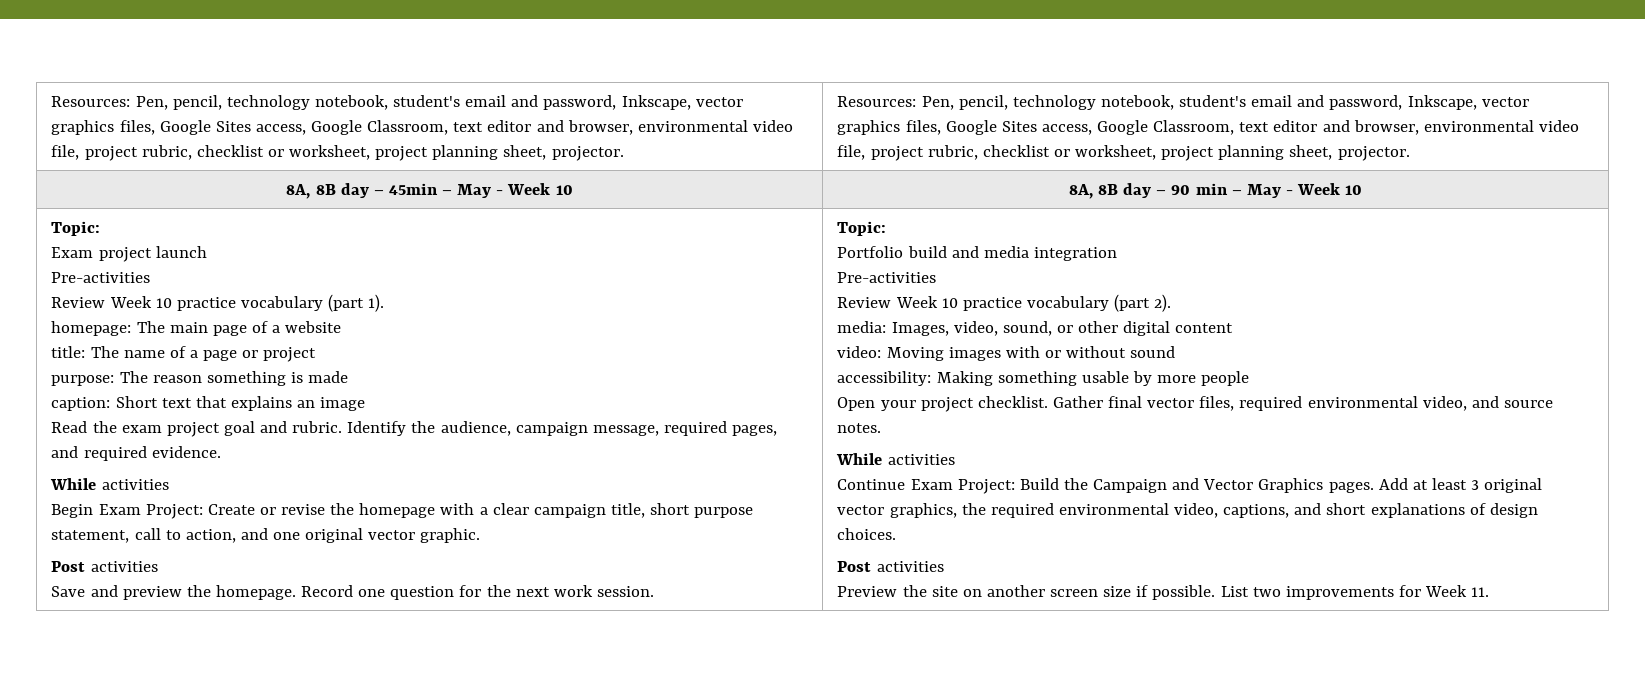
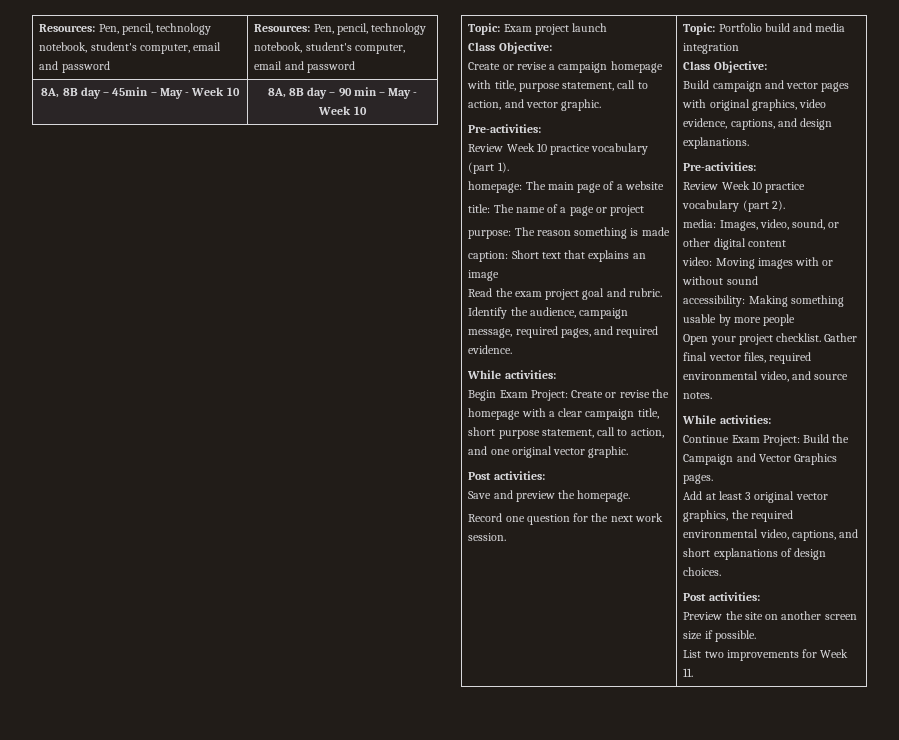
[51,95,743,110] [51,120,793,135] [51,145,624,161] [837,95,1529,110] [837,120,1579,135] [837,145,1410,161] Resources: Pen, pencil, technology notebook, student's email and password, Inkscape, vector graphics files, Google Sites access, Google Classroom, text editor and browser, environmental video file, project rubric, checklist or worksheet, project planning sheet, projector. | Resources: Pen, pencil, technology notebook, student's email and password, Inkscape, vector graphics files, Google Sites access, Google Classroom, text editor and browser, environmental video file, project rubric, checklist or worksheet, project planning sheet, projector. -> [39,23,212,35] [39,42,222,54] [39,61,110,73] [254,23,427,35] [254,42,405,54] [254,61,355,73] Resources: Pen, pencil, technology notebook, student's computer, email and password | Resources: Pen, pencil, technology notebook, student's computer, email and password
(101, 228) // -> (501, 29) none
[51,272,151,283] Pre-activities -> [468,42,552,54] [468,61,663,73] [467,80,648,92] [468,99,602,111] [468,124,542,133] Class Objective: // Create or revise a campaign homepage with title, purpose statement, call to action, and vector graphic. // Pre-activities:
[101,479,169,490] activities -> [504,370,556,379] activities:
[90,561,158,572] activities -> [493,471,545,480] activities:
(296, 592) none -> (631, 496) //
(887, 228) // -> (716, 29) none
[837,272,937,283] Pre-activities -> [683,61,767,73] [683,80,850,92] [682,99,827,111] [683,118,833,130] [683,137,750,149] [683,162,757,171] Class Objective: // Build campaign and vector pages with original graphics, video evidence, captions, and design explanations. // Pre-activities:
[887,454,955,465] activities -> [719,415,771,424] activities:
(1374, 487) none -> (714, 479) //
[876,561,944,572] activities -> [708,592,760,601] activities:
(1216, 592) none -> (756, 636) //

